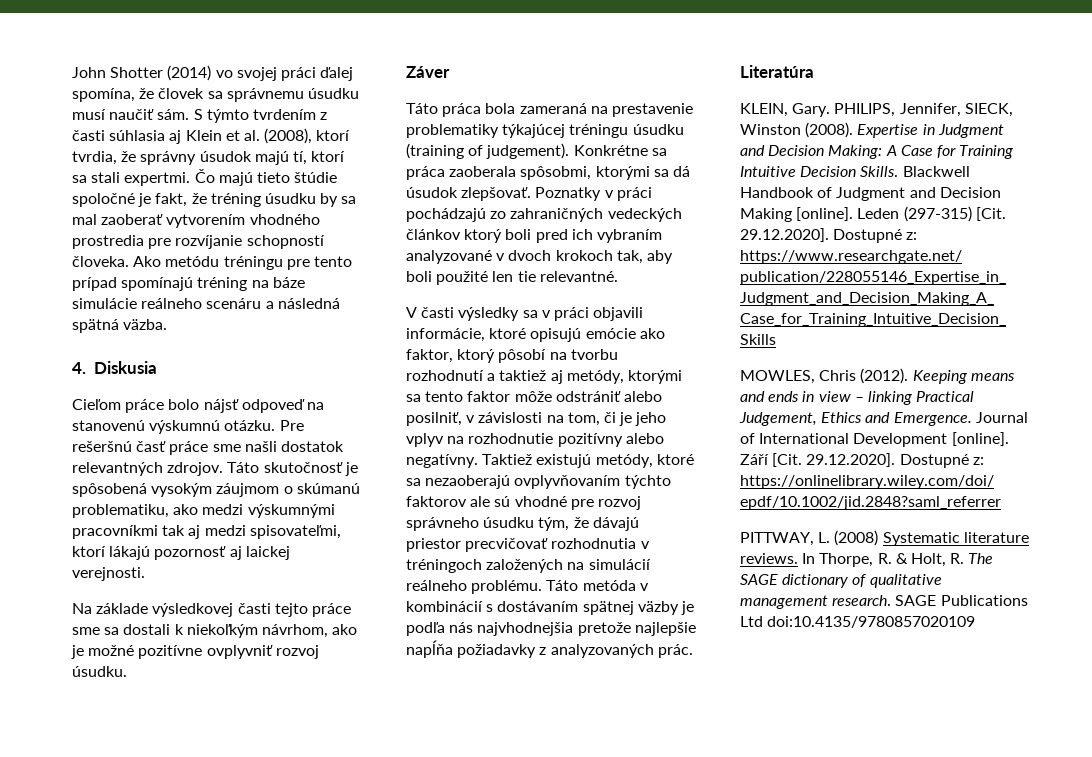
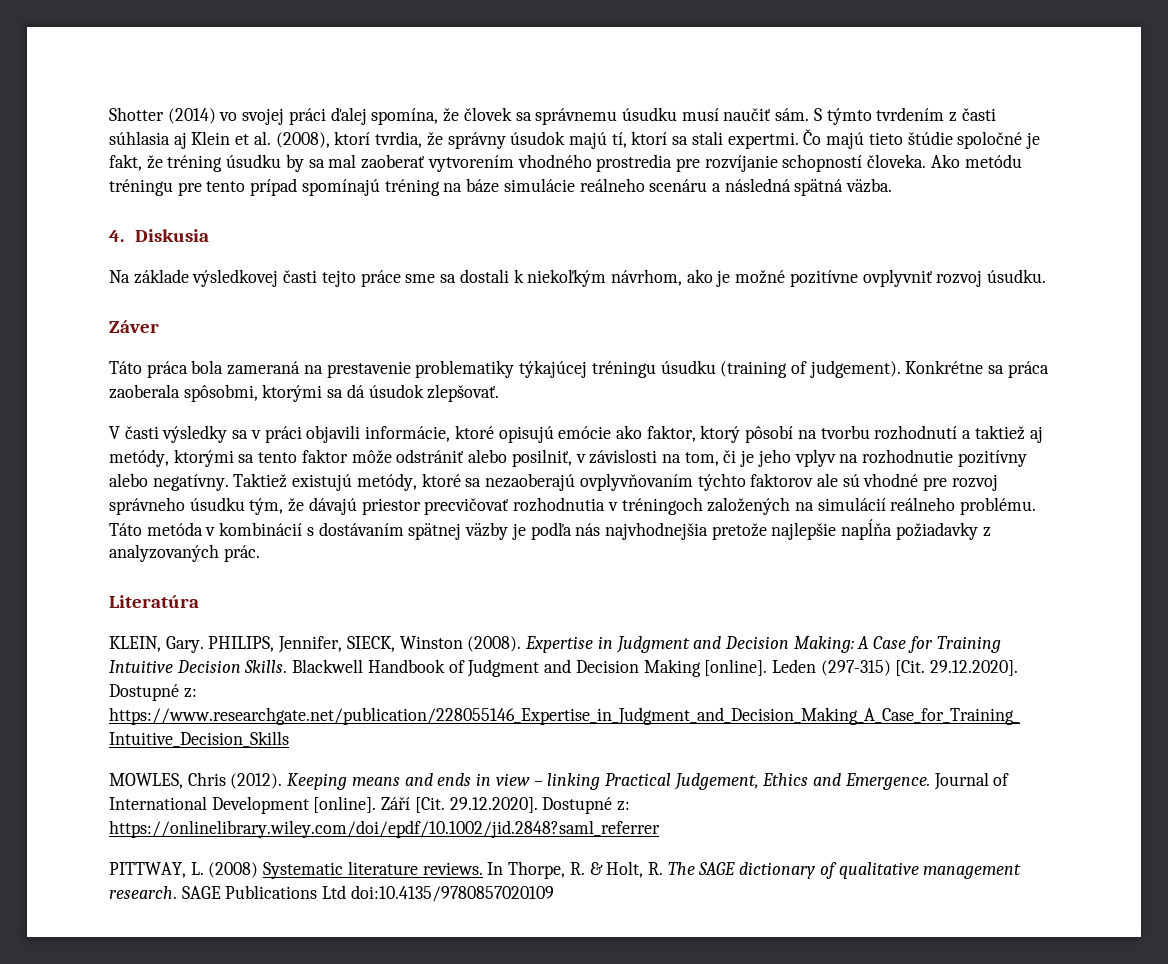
[72,67,106,78] John -> (109, 114) none
[72,399,324,413] [72,420,304,434] [72,441,344,455] [72,462,358,476] [72,483,360,497] [72,504,335,518] [72,525,341,539] [72,546,290,560] [72,567,145,581] // Cieľom práce bolo nájsť odpoveď na stanovenú výskumnú otázku. Pre rešeršnú časť práce sme našli dostatok relevantných zdrojov. Táto skutočnosť je spôsobená vysokým záujmom o skúmanú problematiku, ako medzi výskumnými pracovníkmi tak aj medzi spisovateľmi, ktorí lákajú pozornosť aj laickej verejnosti. -> (209, 235) none
[535,187,652,201] [406,208,682,222] [406,229,662,243] [406,250,673,264] [406,271,618,285] Poznatky v práci pochádzajú zo zahraničných vedeckých článkov ktorý boli pred ich vybraním analyzované v dvoch krokoch tak, aby boli použité len tie relevantné. -> (500, 393) none

